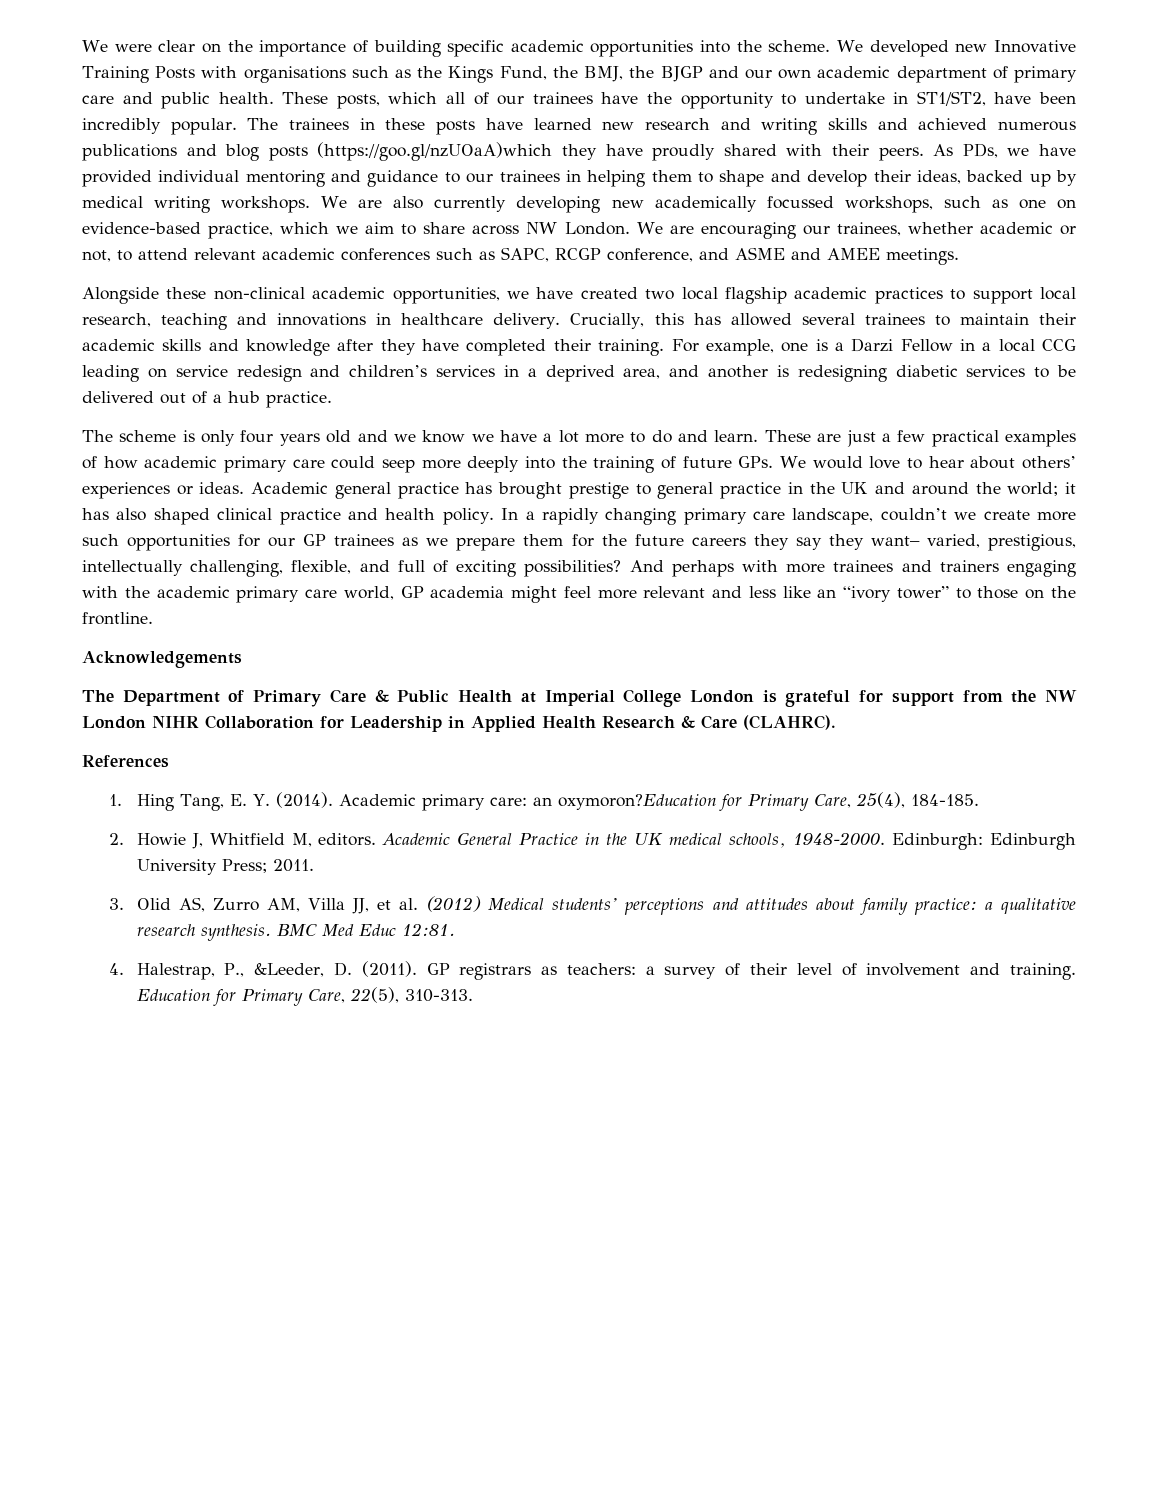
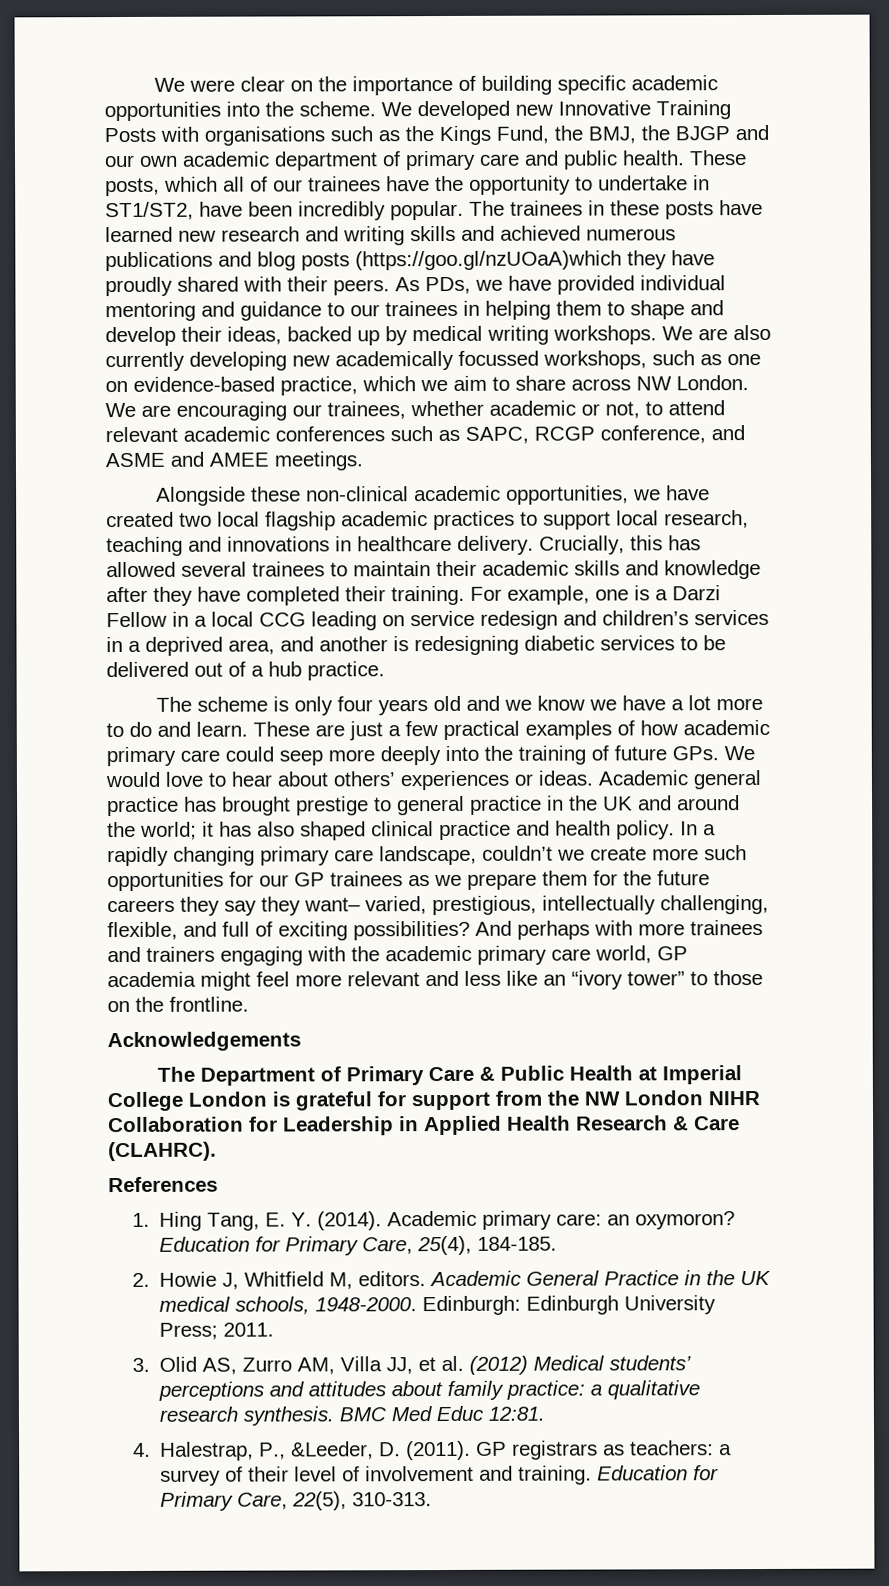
[557,794,716,810] oxymoron?Education -> [634,1211,735,1230] [158,1236,250,1252] oxymoron? Education

